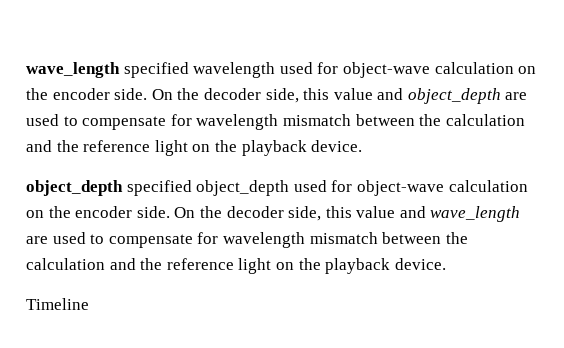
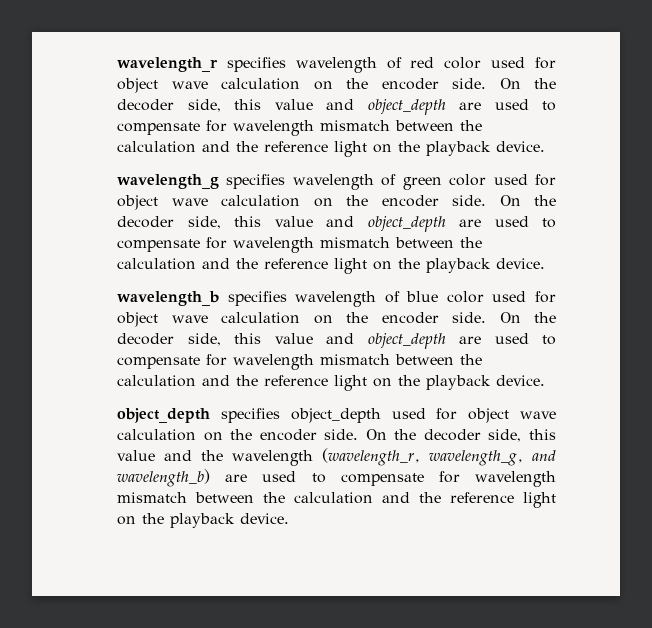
[26,62,430,78] wave_length specified wavelength used for object-wave -> [117,57,556,73] [117,78,556,93] [117,99,556,115] [117,120,482,136] [117,141,545,157] [117,174,557,190] [117,195,556,210] [117,216,556,232] [117,237,482,253] [117,258,545,274] [117,291,556,307] [117,312,208,327] wavelength_r specifies wavelength of red color used for object wave calculation on the encoder side. On the decoder side, this value and object_depth are used to compensate for wavelength mismatch between the calculation and the reference light on the playback device. // wavelength_g specifies wavelength of green color used for object wave calculation on the encoder side. On the decoder side, this value and object_depth are used to compensate for wavelength mismatch between the calculation and the reference light on the playback device. // wavelength_b specifies wavelength of blue color used for object wave
[126,180,192,196] specified -> [220,408,280,423] specifies
[356,180,444,196] object-wave -> [468,408,556,423] object wave
[430,206,521,222] wave_length -> [201,448,556,466] [117,469,210,487] the wavelength (wavelength_r, wavelength_g, and wavelength_b)
[26,298,89,310] // Timeline -> (289, 518) none

